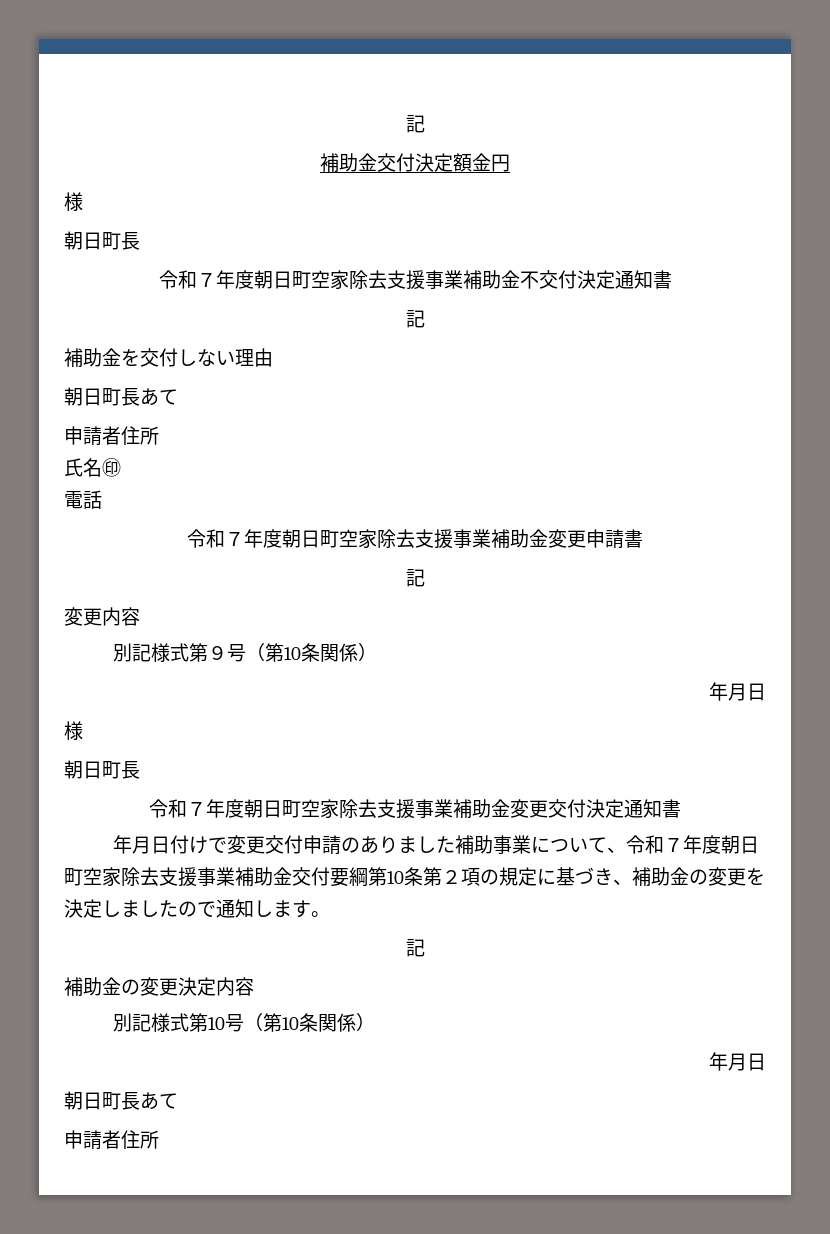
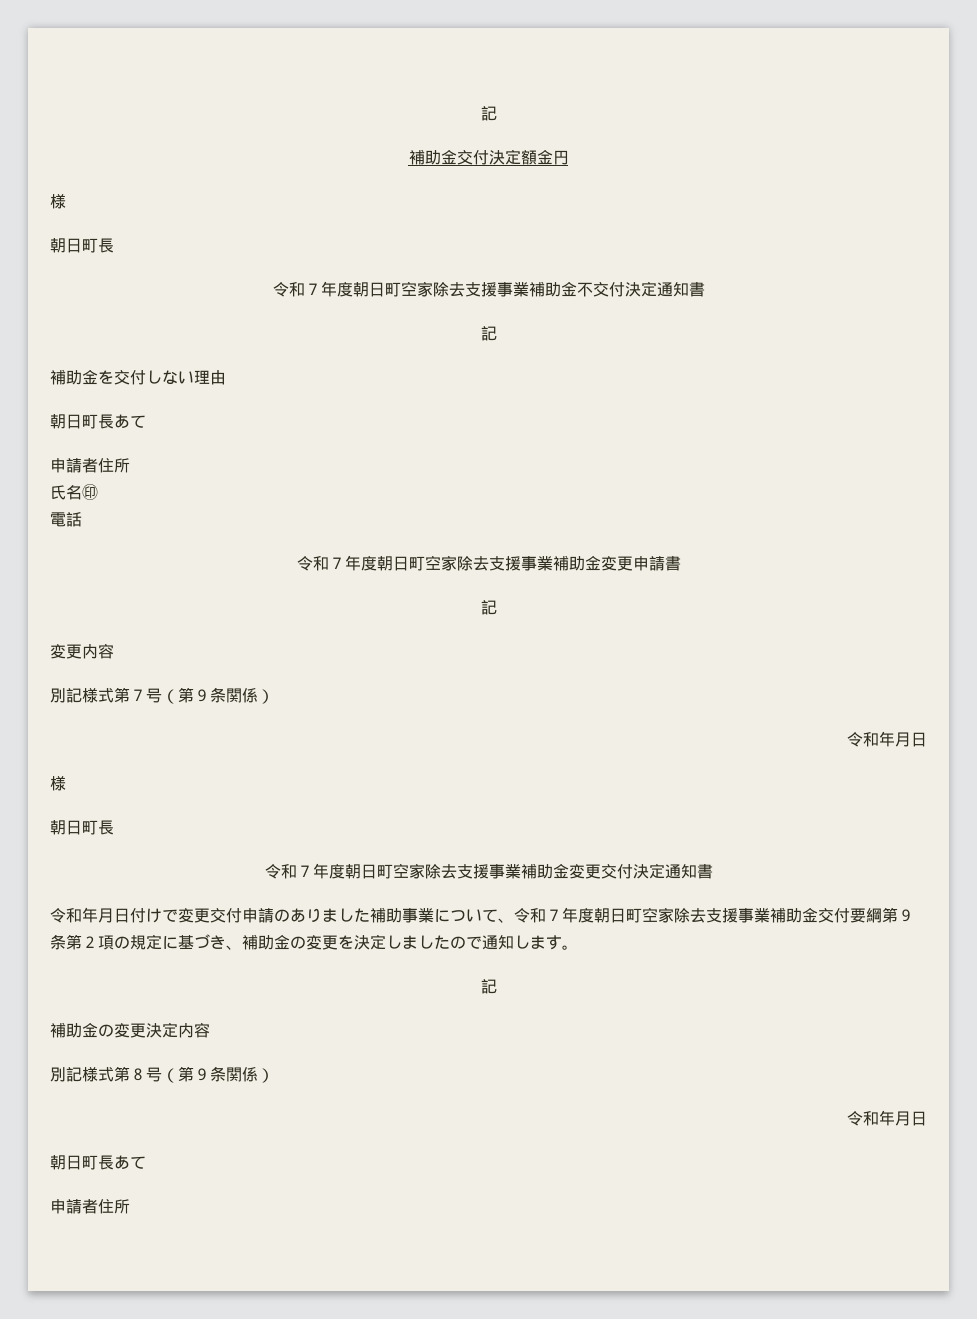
[207,643,377,662] ９号（第10条関係） // -> [130,687,274,704] [847,732,879,747] ７号（第９条関係） // 令和
(681, 808) none -> [50,908,82,923] 令和
[387,871,404,884] 10 -> [898,909,914,922] ９
[207,1013,375,1032] 10号（第10条関係） // -> [130,1066,274,1083] [847,1111,879,1126] ８号（第９条関係） // 令和

